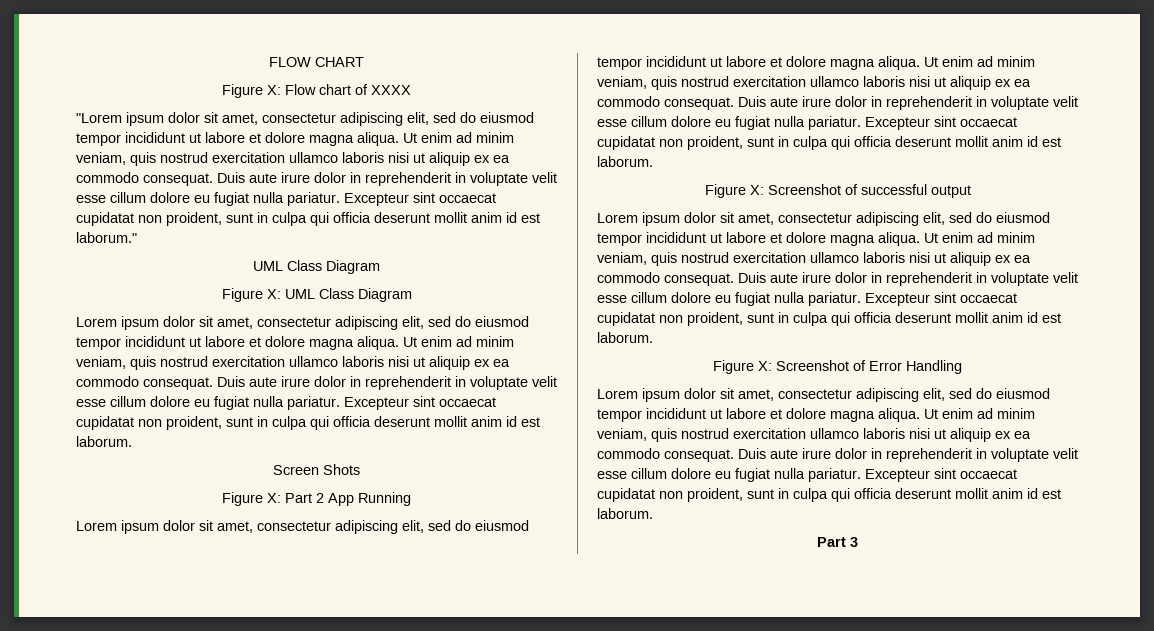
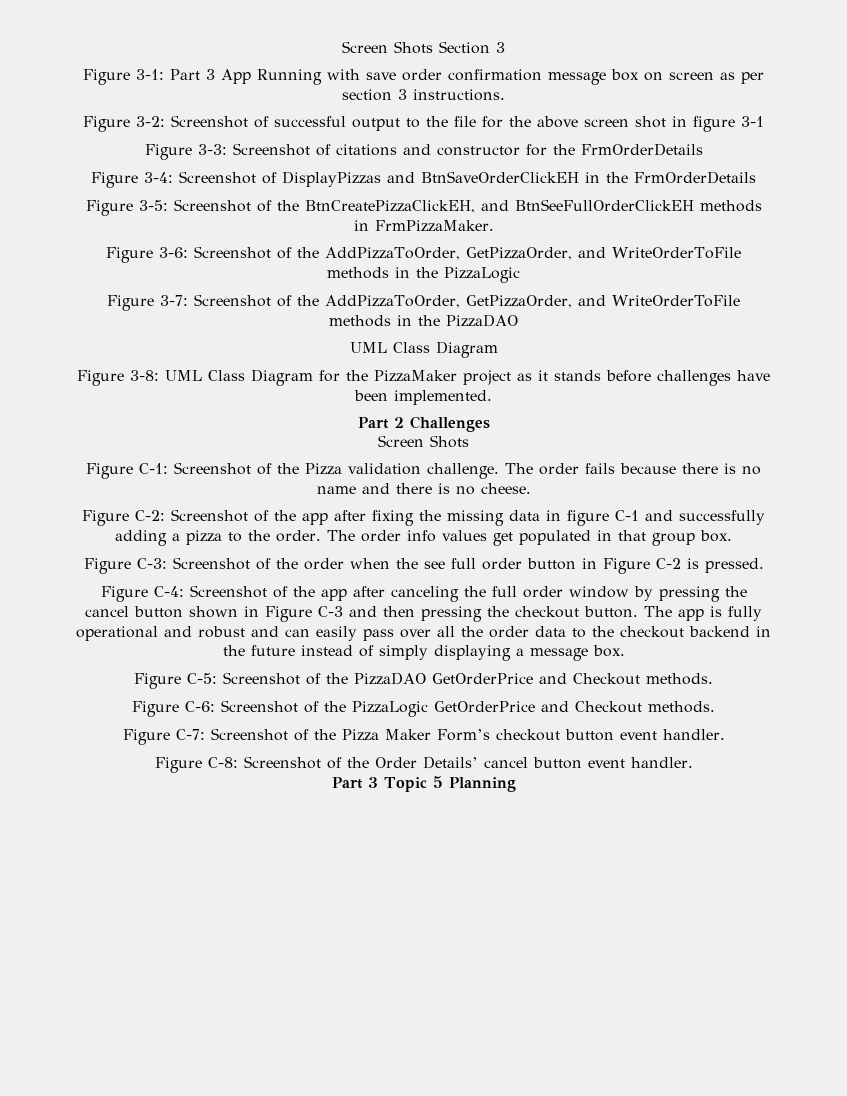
[269,57,364,67] [222,84,411,98] [76,112,534,126] [76,132,514,146] [76,152,510,166] [76,172,557,186] [76,192,496,206] [76,212,540,226] [76,232,137,243] FLOW CHART // Figure X: Flow chart of XXXX // "Lorem ipsum dolor sit amet, consectetur adipiscing elit, sed do eiusmod tempor incididunt ut labore et dolore magna aliqua. Ut enim ad minim veniam, quis nostrud exercitation ullamco laboris nisi ut aliquip ex ea commodo consequat. Duis aute irure dolor in reprehenderit in voluptate velit esse cillum dolore eu fugiat nulla pariatur. Excepteur sint occaecat cupidatat non proident, sunt in culpa qui officia deserunt mollit anim id est laborum." -> [342,41,505,54] [83,69,764,85] [342,89,505,101] [83,115,764,132] [144,143,703,160] [91,171,756,188] [85,199,762,216] [353,220,494,232] [106,246,742,263] [327,267,520,283] [106,294,741,311] [329,314,518,327] Screen Shots Section 3 // Figure 3-1: Part 3 App Running with save order confirmation message box on screen as per section 3 instructions. // Figure 3-2: Screenshot of successful output to the file for the above screen shot in figure 3-1 // Figure 3-3: Screenshot of citations and constructor for the FrmOrderDetails // Figure 3-4: Screenshot of DisplayPizzas and BtnSaveOrderClickEH in the FrmOrderDetails // Figure 3-5: Screenshot of the BtnCreatePizzaClickEH, and BtnSeeFullOrderClickEH methods in FrmPizzaMaker. // Figure 3-6: Screenshot of the AddPizzaToOrder, GetPizzaOrder, and WriteOrderToFile methods in the PizzaLogic // Figure 3-7: Screenshot of the AddPizzaToOrder, GetPizzaOrder, and WriteOrderToFile methods in the PizzaDAO
[266,288,412,302] [76,316,529,330] [76,336,514,350] [76,356,510,370] [76,376,557,390] [76,396,496,410] [76,416,540,430] [76,436,132,447] [273,464,360,475] [222,492,411,506] [76,520,529,534] [597,56,1035,70] [597,76,1031,90] [597,96,1078,110] [597,116,1017,130] [597,136,1061,150] [597,156,653,167] [704,184,971,198] [597,212,1050,226] [597,232,1035,246] [597,252,1031,266] [597,272,1078,286] [597,292,1017,306] [597,312,1061,326] [597,332,653,343] [713,360,962,374] [597,388,1050,402] [597,408,1035,422] [597,428,1031,442] [597,448,1078,462] [597,468,1017,482] [597,488,1061,502] [597,508,653,519] [817,537,858,547] X: UML Class Diagram // Lorem ipsum dolor sit amet, consectetur adipiscing elit, sed do eiusmod tempor incididunt ut labore et dolore magna aliqua. Ut enim ad minim veniam, quis nostrud exercitation ullamco laboris nisi ut aliquip ex ea commodo consequat. Duis aute irure dolor in reprehenderit in voluptate velit esse cillum dolore eu fugiat nulla pariatur. Excepteur sint occaecat cupidatat non proident, sunt in culpa qui officia deserunt mollit anim id est laborum. // Screen Shots // Figure X: Part 2 App Running // Lorem ipsum dolor sit amet, consectetur adipiscing elit, sed do eiusmod tempor incididunt ut labore et dolore magna aliqua. Ut enim ad minim veniam, quis nostrud exercitation ullamco laboris nisi ut aliquip ex ea commodo consequat. Duis aute irure dolor in reprehenderit in voluptate velit esse cillum dolore eu fugiat nulla pariatur. Excepteur sint occaecat cupidatat non proident, sunt in culpa qui officia deserunt mollit anim id est laborum. // Figure X: Screenshot of successful output // Lorem ipsum dolor sit amet, consectetur adipiscing elit, sed do eiusmod tempor incididunt ut labore et dolore magna aliqua. Ut enim ad minim veniam, quis nostrud exercitation ullamco laboris nisi ut aliquip ex ea commodo consequat. Duis aute irure dolor in reprehenderit in voluptate velit esse cillum dolore eu fugiat nulla pariatur. Excepteur sint occaecat cupidatat non proident, sunt in culpa qui officia deserunt mollit anim id est laborum. // Figure X: Screenshot of Error Handling // Lorem ipsum dolor sit amet, consectetur adipiscing elit, sed do eiusmod tempor incididunt ut labore et dolore magna aliqua. Ut enim ad minim veniam, quis nostrud exercitation ullamco laboris nisi ut aliquip ex ea commodo consequat. Duis aute irure dolor in reprehenderit in voluptate velit esse cillum dolore eu fugiat nulla pariatur. Excepteur sint occaecat cupidatat non proident, sunt in culpa qui officia deserunt mollit anim id est laborum. // Part 3 -> [130,369,770,386] [354,390,492,405] [357,416,490,432] [378,435,469,448] [86,462,761,479] [316,483,531,495] [82,509,765,526] [115,530,732,546] [83,557,764,574] [100,585,747,602] [85,606,762,622] [76,626,771,641] [222,645,625,661] [134,672,713,689] [132,700,715,717] [122,728,725,745] [154,756,693,773] [331,776,516,792] 3-8: UML Class Diagram for the PizzaMaker project as it stands before challenges have been implemented. // Part 2 Challenges // Screen Shots // Figure C-1: Screenshot of the Pizza validation challenge. The order fails because there is no name and there is no cheese. // Figure C-2: Screenshot of the app after fixing the missing data in figure C-1 and successfully adding a pizza to the order. The order info values get populated in that group box. // Figure C-3: Screenshot of the order when the see full order button in Figure C-2 is pressed. // Figure C-4: Screenshot of the app after canceling the full order window by pressing the cancel button shown in Figure C-3 and then pressing the checkout button. The app is fully operational and robust and can easily pass over all the order data to the checkout backend in the future instead of simply displaying a message box. // Figure C-5: Screenshot of the PizzaDAO GetOrderPrice and Checkout methods. // Figure C-6: Screenshot of the PizzaLogic GetOrderPrice and Checkout methods. // Figure C-7: Screenshot of the Pizza Maker Form’s checkout button event handler. // Figure C-8: Screenshot of the Order Details’ cancel button event handler. // Part 3 Topic 5 Planning

